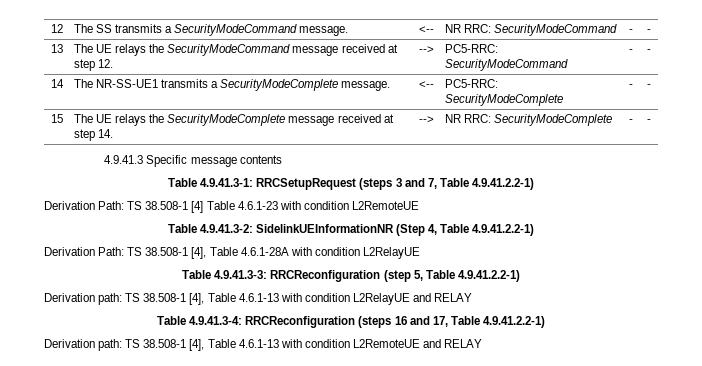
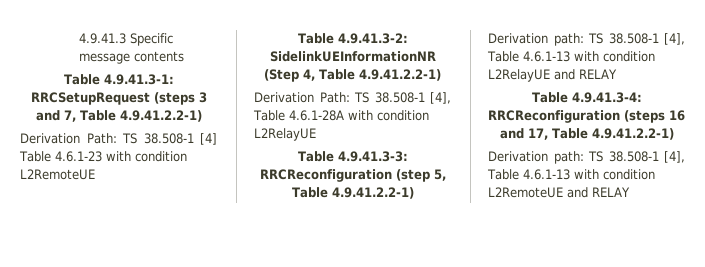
[50,24,63,33] [73,24,349,36] [418,26,434,33] [444,24,618,36] [629,29,633,33] [646,29,651,33] [50,44,63,53] [73,44,398,56] [73,59,113,71] [418,46,434,53] [444,44,498,53] [444,59,568,71] [629,49,633,53] [646,49,651,53] [50,79,64,88] [73,79,391,91] [418,81,434,88] [444,79,498,88] [444,94,563,106] [629,84,633,88] [646,84,651,88] [50,114,63,123] [73,114,394,126] [73,129,113,141] [418,116,434,123] [444,114,613,126] [629,119,633,123] [646,119,651,123] 12 | The SS transmits a SecurityModeCommand message. | <-- | NR RRC: SecurityModeCommand | - | - // 13 | The UE relays the SecurityModeCommand message received at step 12. | --> | PC5-RRC: SecurityModeCommand | - | - // 14 | The NR-SS-UE1 transmits a SecurityModeComplete message. | <-- | PC5-RRC: SecurityModeComplete | - | - // 15 | The UE relays the SecurityModeComplete message received at step 14. | --> | NR RRC: SecurityModeComplete | - | - // -> (79, 38) none

